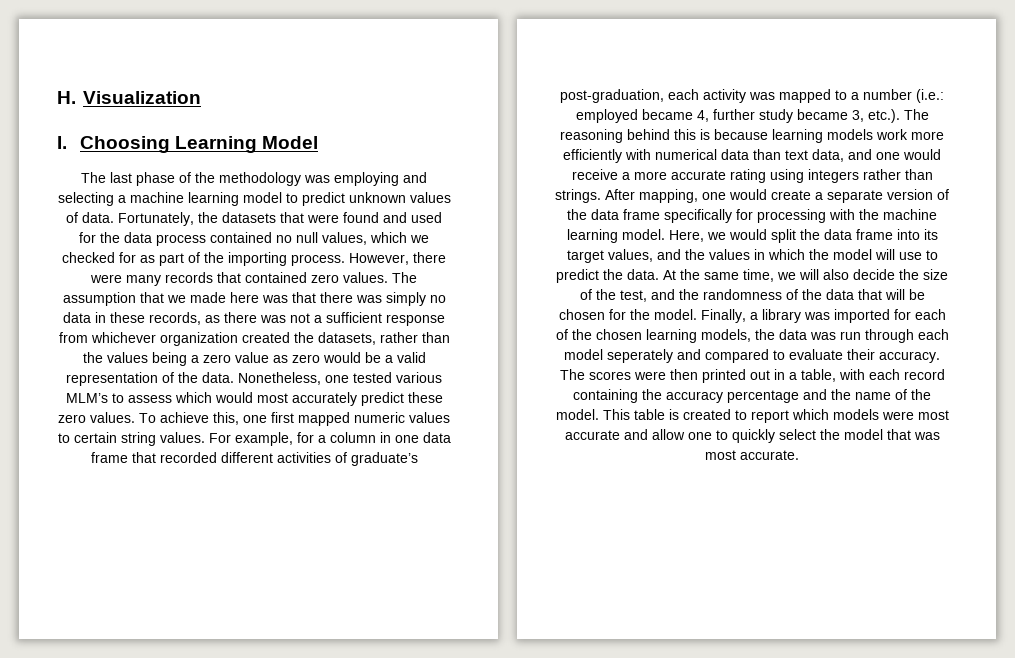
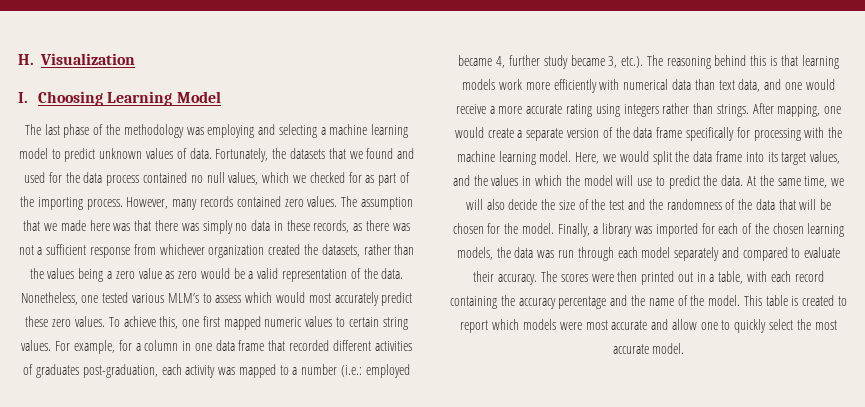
[307,214,339,223] were -> [349,151,363,159] we
[413,252,446,263] [90,274,122,283] there were -> (169, 203) none
[217,272,241,283] that -> (233, 201) none
[350,452,418,466] graduate’s -> [35,364,79,378] graduates
[714,129,768,140] because -> [780,55,798,66] that
[619,290,647,302] test, -> [609,200,625,210] test
[607,349,673,363] seperately -> [674,247,720,261] separately
[843,429,940,440] [705,450,799,460] model that was most accurate. -> [814,320,837,330] [612,343,685,354] most accurate model.

